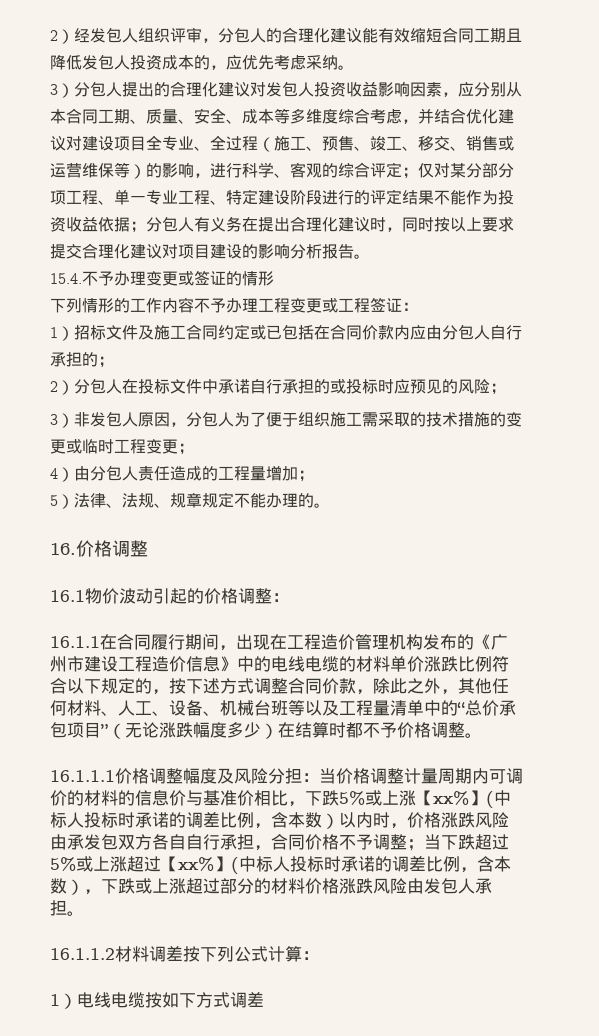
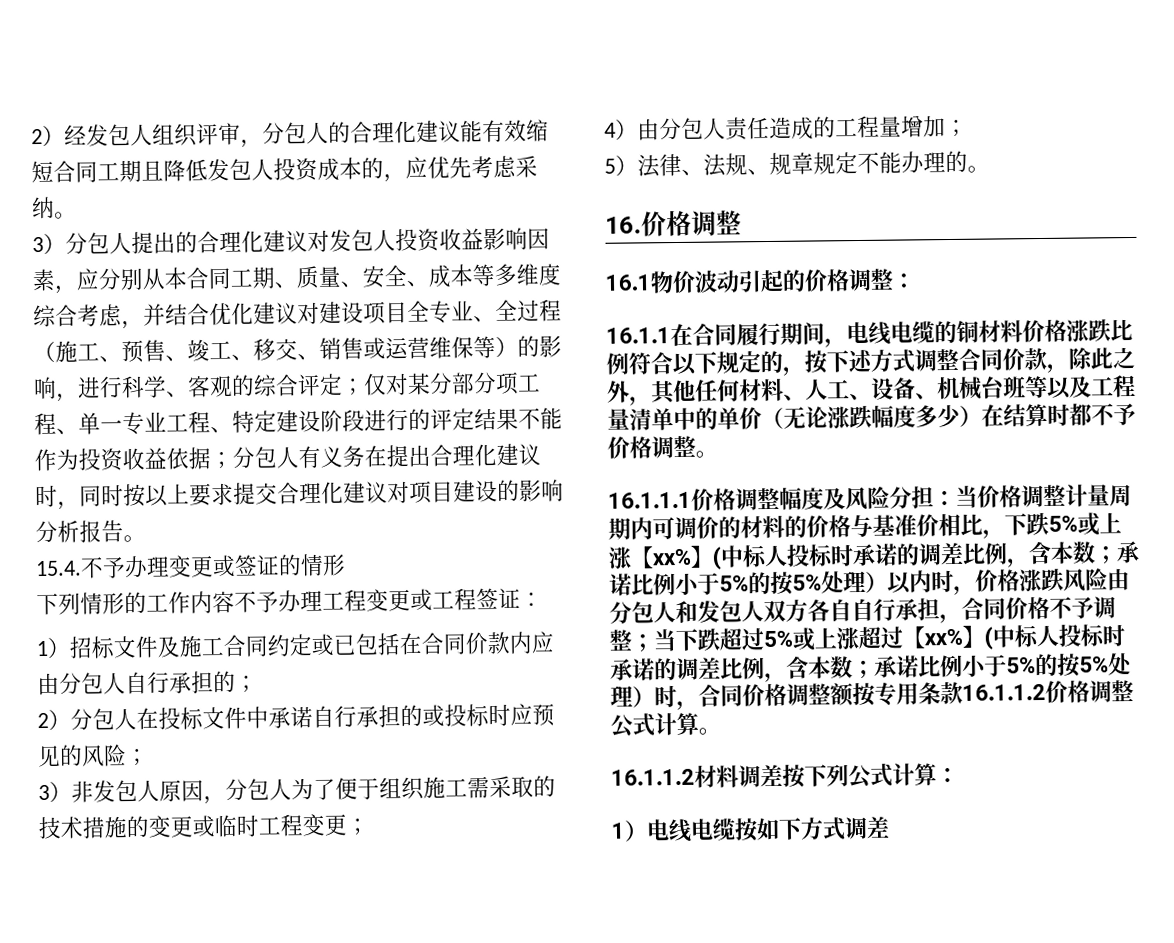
[236,634,508,650] [50,656,424,672] 出现在工程造价管理机构发布的《广州市建设工程造价信息》中的电线电缆的材料单价 -> [846,319,1067,345] 电线电缆的铜材料价格
[457,700,516,716] [50,722,108,738] “总价承包项目” -> [717,407,762,430] 单价
[135,790,186,806] 信息价 -> [806,515,851,538] 价格
(322, 820) none -> [1094,540,1140,564] [609,570,866,596] ；承诺比例小于5%的按5%处理
[67,834,118,850] 承发包 -> [609,600,764,624] 分包人和发包人
[67,878,492,895] [50,900,67,916] ），下跌或上涨超过部分的材料价格涨跌风险由发包人承担 -> [852,653,1132,679] [610,680,1134,711] [610,712,699,738] ；承诺比例小于5%的按5%处理）时，合同价格调整额按专用条款16.1.1.2价格调整公式计算

